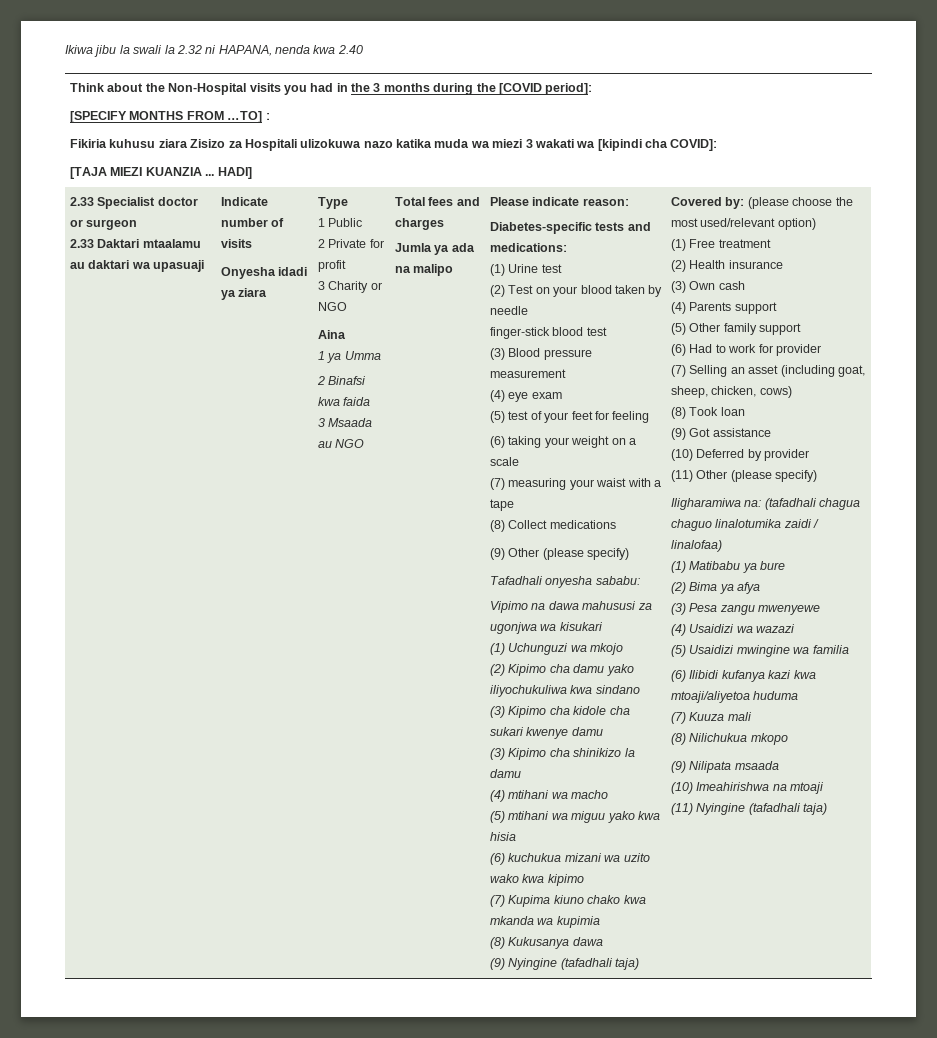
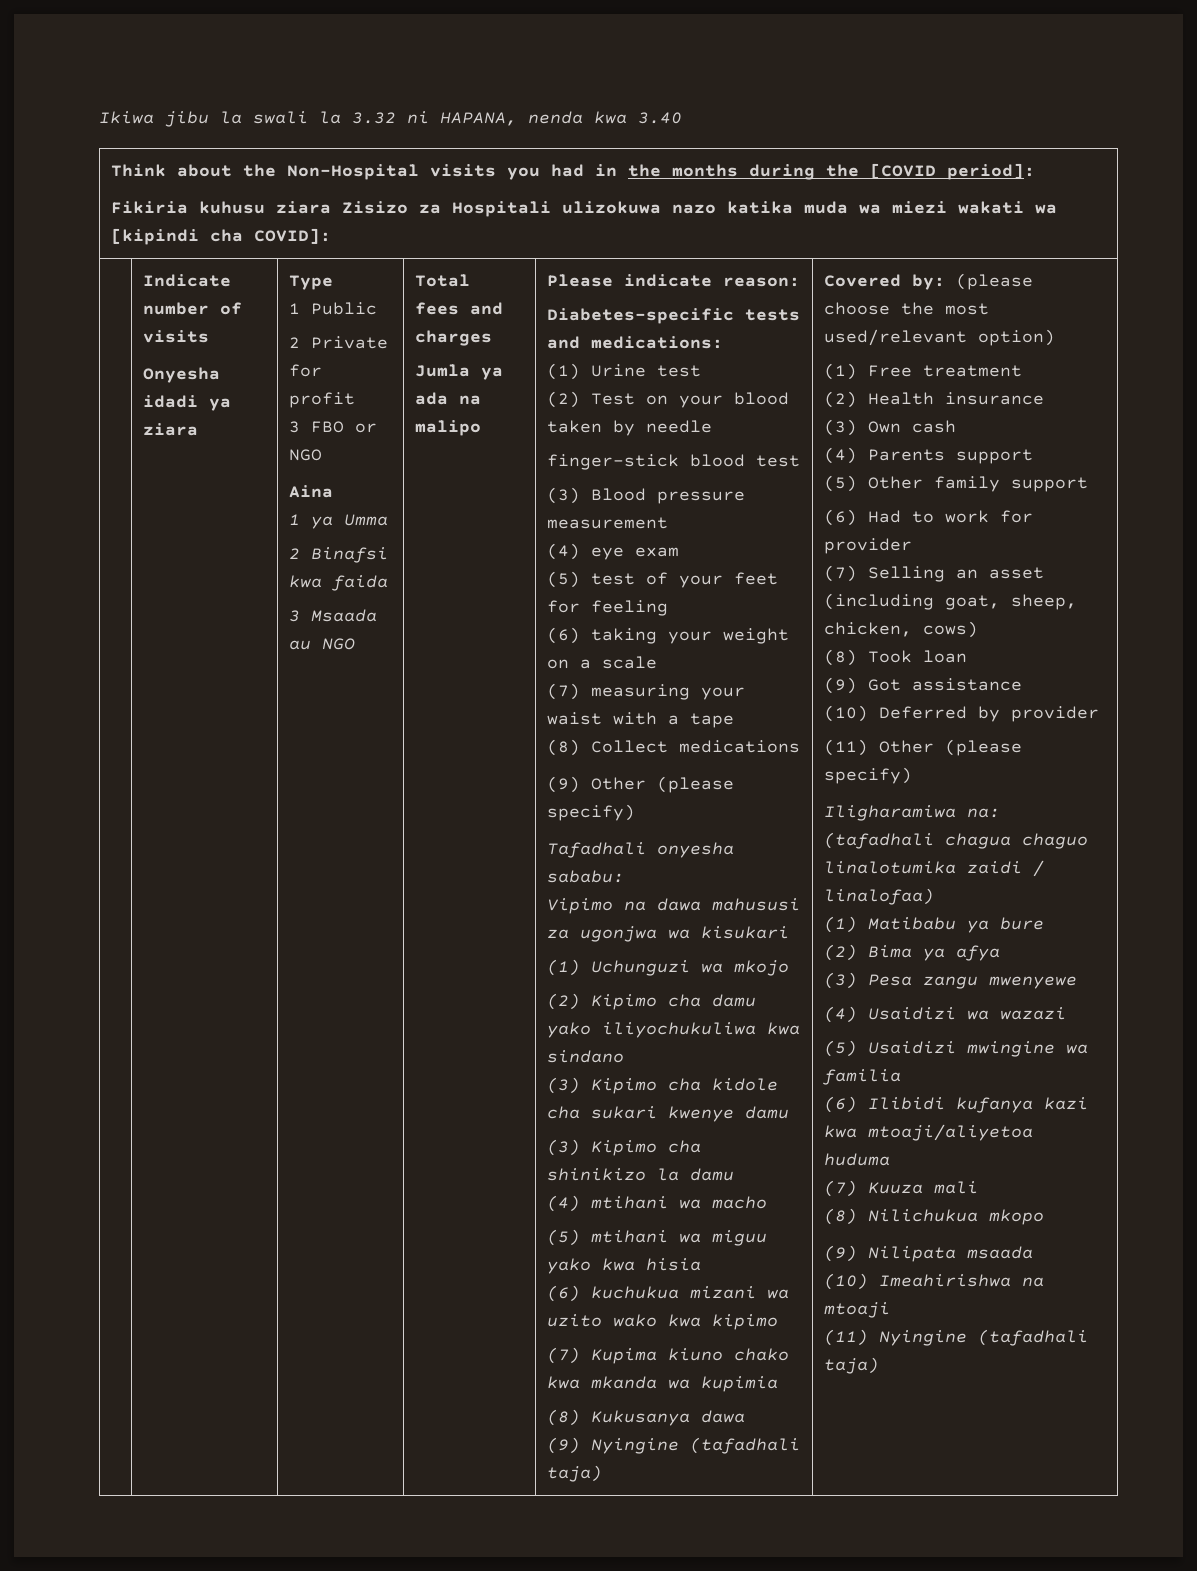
[176,45,202,54] 2.32 -> [352,112,396,124] 3.32
[337,45,363,54] 2.40 -> [638,112,682,124] 3.40
[373,83,381,92] 3 -> (661, 170) none
[70,111,270,123] // [SPECIFY MONTHS FROM …TO] : -> (1035, 171) none
[525,139,533,148] 3 -> (947, 207) none
[70,167,252,179] [70,197,198,209] [70,219,138,230] [70,239,201,248] [70,260,205,272] // [TAJA MIEZI KUANZIA ... HADI] // 2.33 Specialist doctor or surgeon // 2.33 Daktari mtaalamu au daktari wa upasuaji -> (331, 236) //
[328,281,369,293] Charity -> [310,421,344,433] FBO

